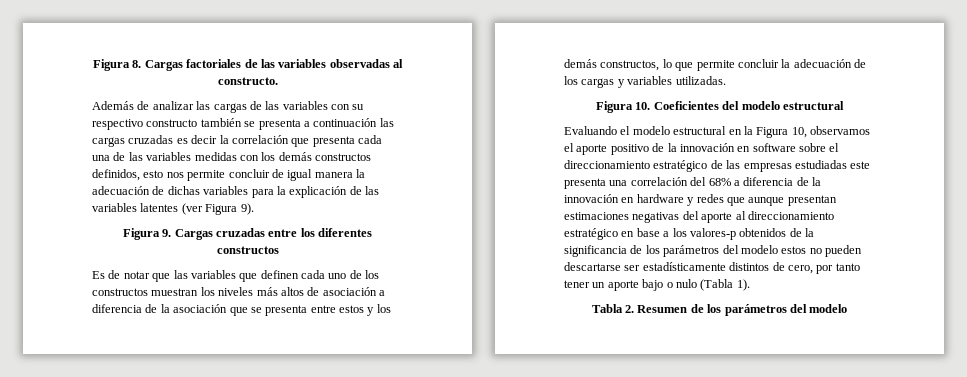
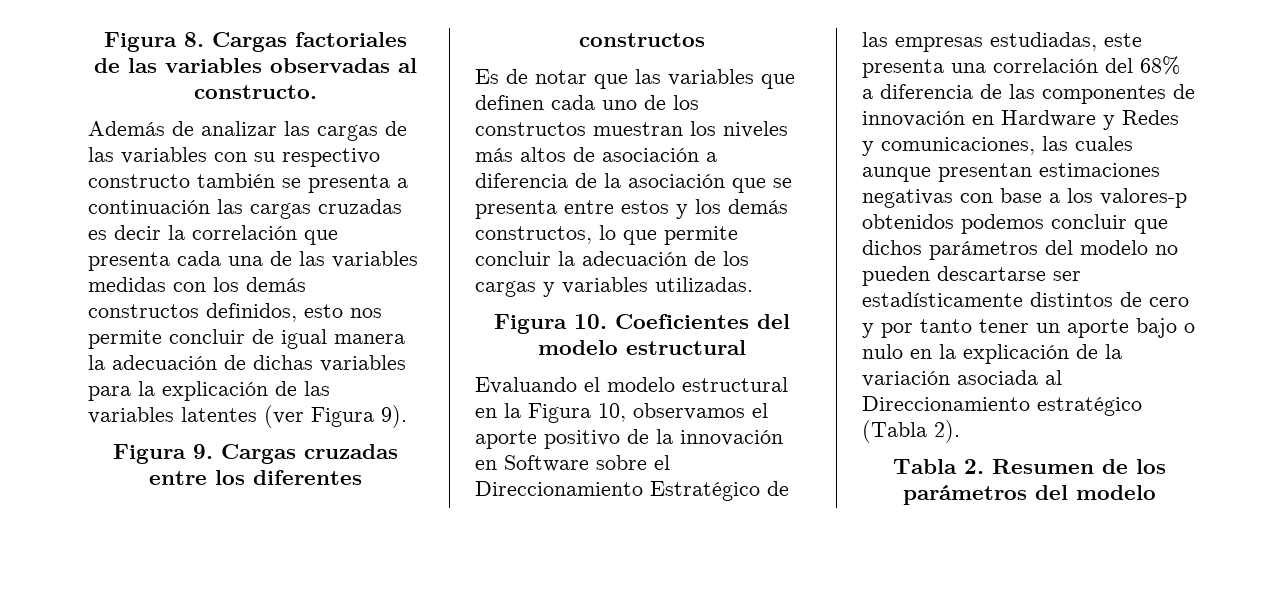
[752,143,796,152] software -> [504,455,589,472] Software
[564,160,708,172] direccionamiento estratégico -> [475,481,760,501] Direccionamiento Estratégico
[794,160,847,169] estudiadas -> [990,32,1097,51] estudiadas,
[812,177,821,186] [564,194,837,206] [564,211,834,223] [564,228,635,240] la innovación en hardware y redes que aunque presentan estimaciones negativas del aporte al direccionamiento estratégico en -> [1009,84,1195,104] [862,110,1179,130] [862,136,1133,156] [862,163,1160,182] [862,189,993,208] las componentes de innovación en Hardware y Redes y comunicaciones, las cuales aunque presentan estimaciones negativas con
[789,228,814,237] [564,245,807,257] de la significancia de los parámetros del modelo estos -> [961,214,1168,234] [862,240,1148,260] podemos concluir que dichos parámetros del modelo
[787,265,813,274] cero, -> [1149,297,1189,307] [862,323,874,338] cero y
[700,279,750,291] (Tabla 1). -> [910,344,1122,364] [862,370,1062,387] [862,396,1142,416] [862,420,960,443] en la explicación de la variación asociada al Direccionamiento estratégico (Tabla 2).

